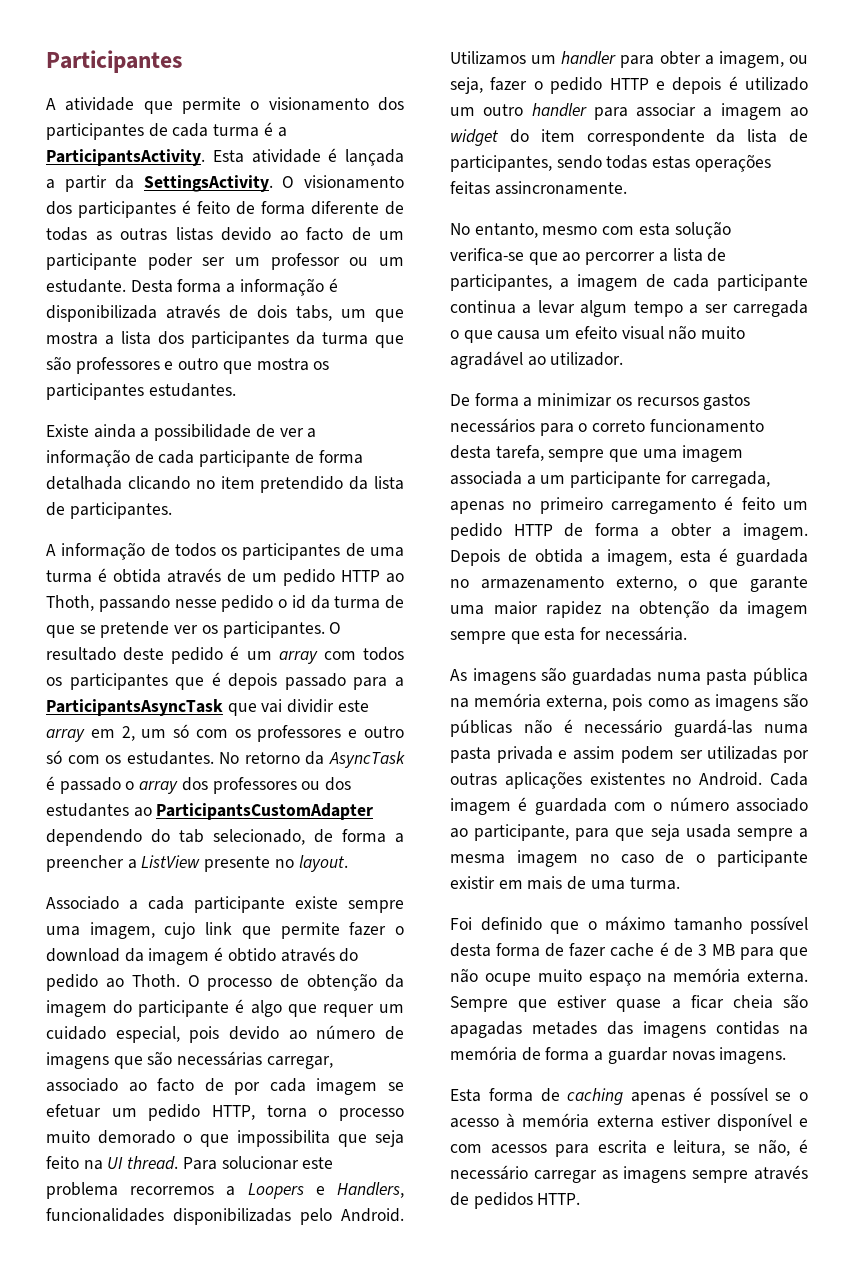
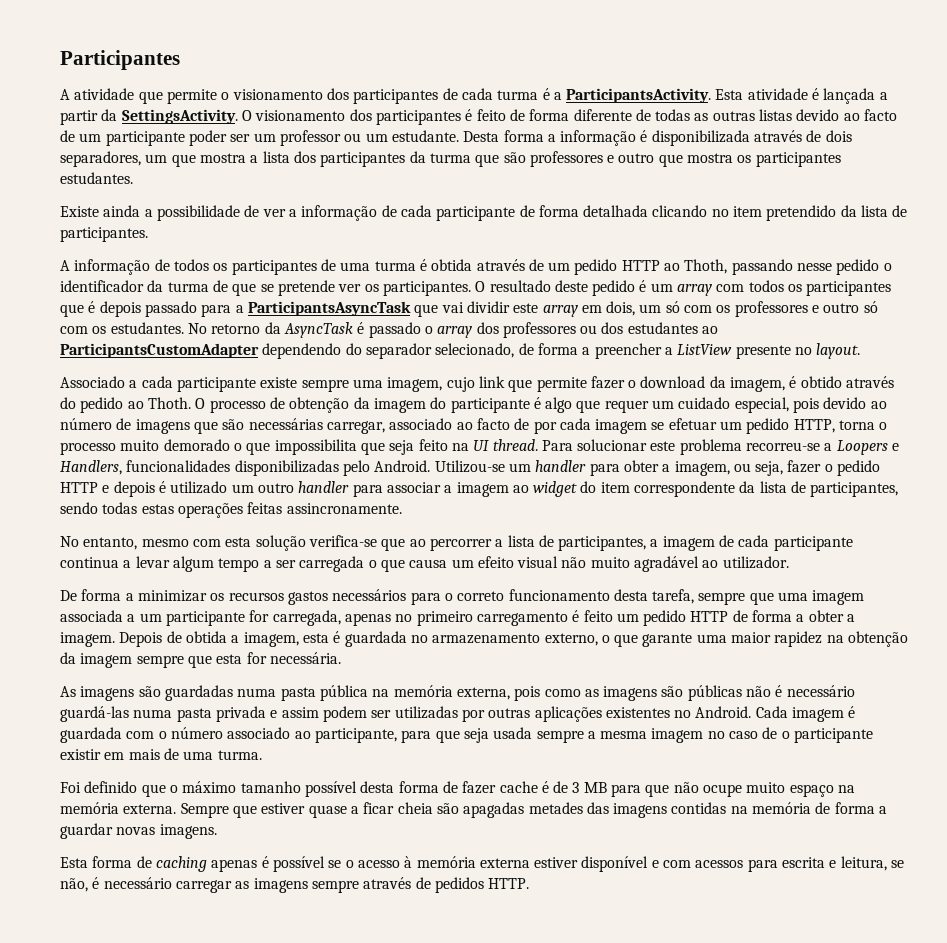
[296,305,332,321] tabs, -> [60,151,141,167] separadores,
[291,595,306,609] id -> [60,280,144,292] identificador
[121,726,135,741] 2, -> [606,301,636,316] dois,
[179,829,204,843] tab -> [365,343,432,359] separador
[148,948,210,965] imagem -> [730,377,786,392] imagem,
[130,1186,215,1195] recorremos -> [746,442,821,451] recorreu-se
[450,51,526,65] Utilizamos -> [434,460,505,473] Utilizou-se

